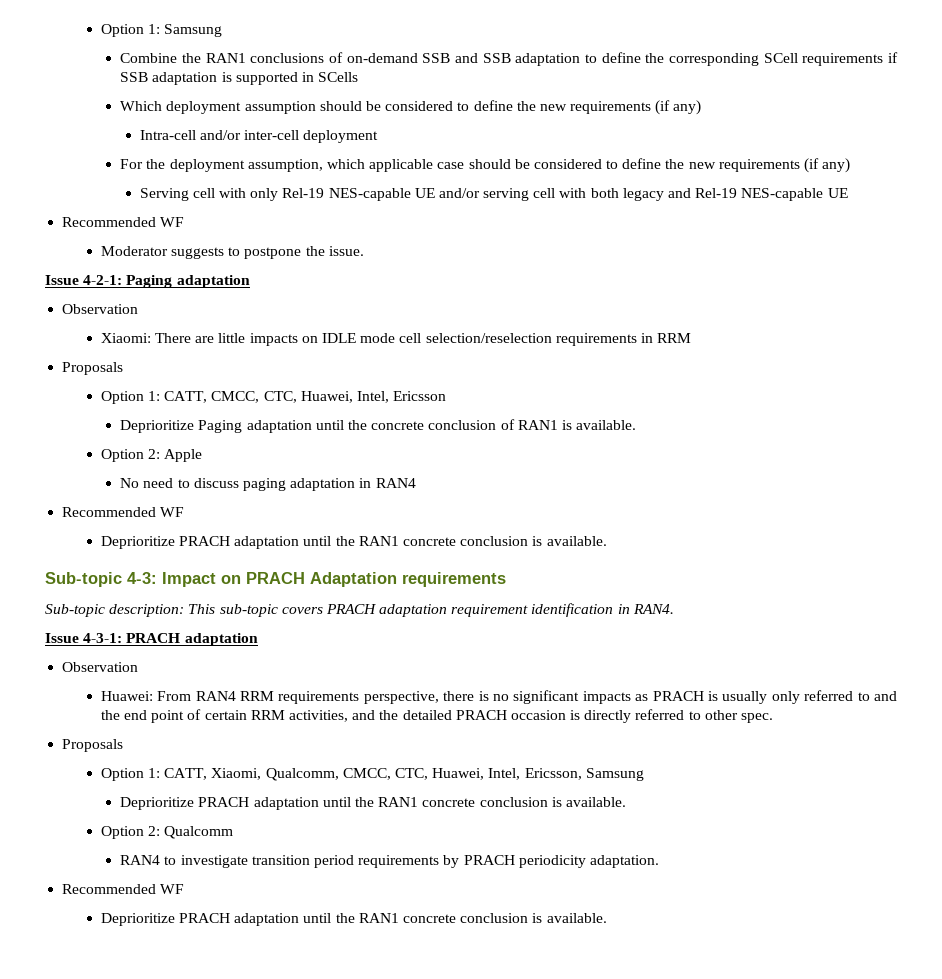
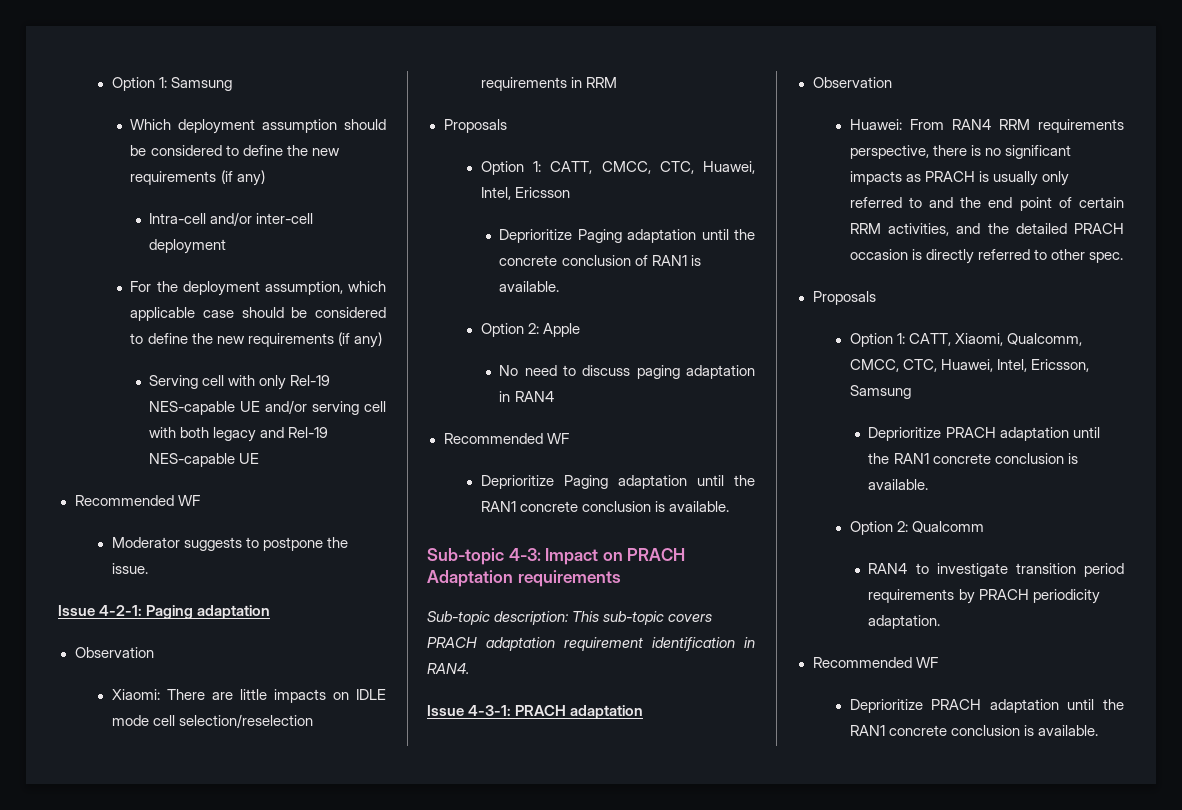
[120,52,899,66] [120,72,359,85] // Combine the RAN1 conclusions of on-demand SSB and SSB adaptation to define the corresponding SCell requirements if SSB adaptation is supported in SCells -> (232, 84) none
[179,536,231,546] PRACH -> [563,475,608,489] Paging

